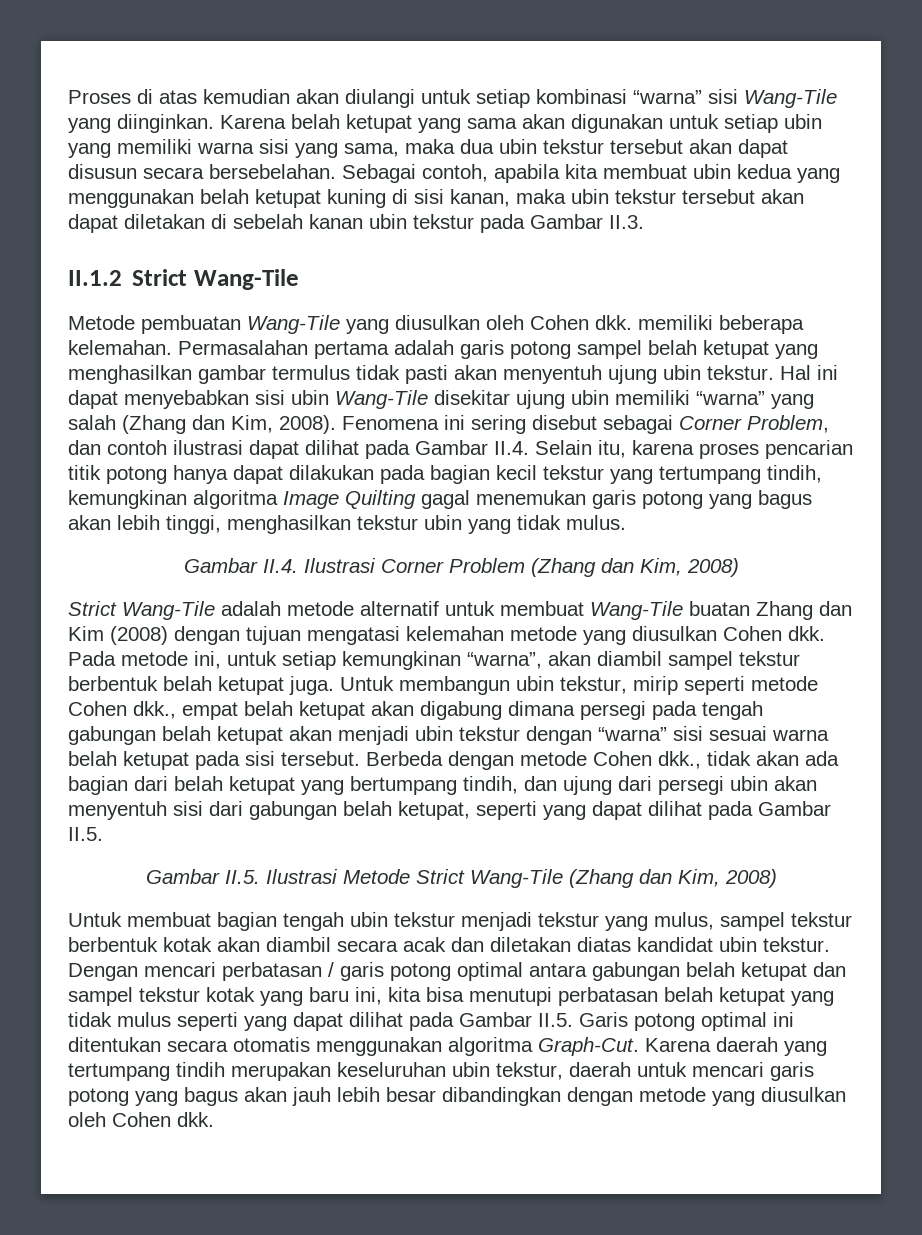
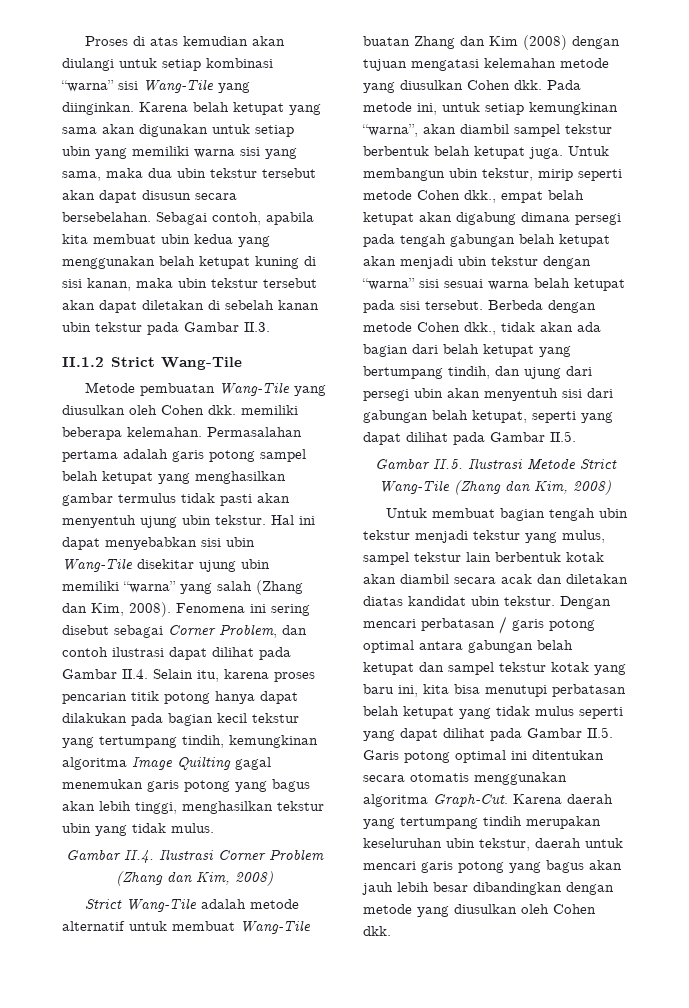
(852, 919) none -> [466,552,491,562] lain

